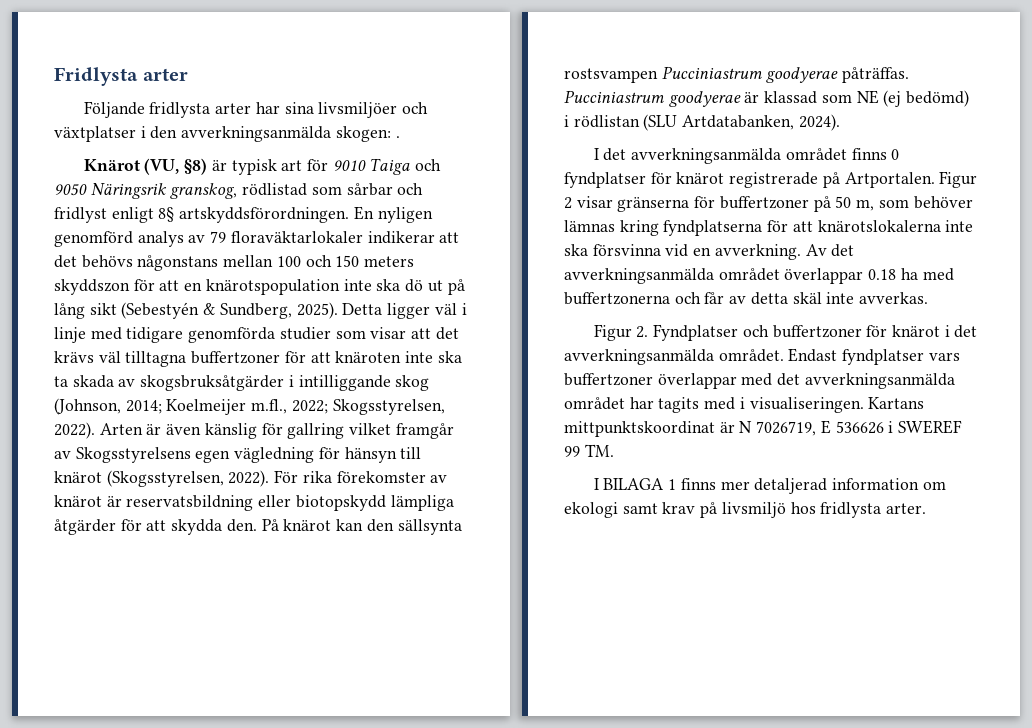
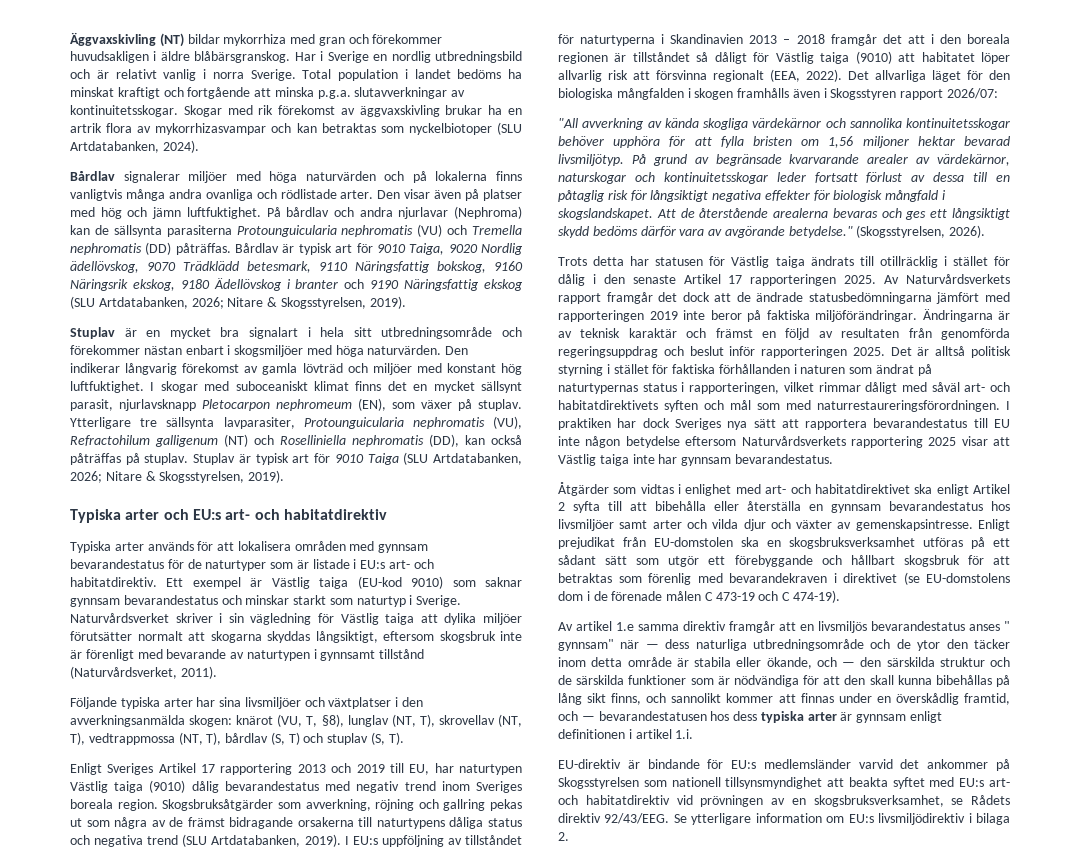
[54,67,188,86] Fridlysta arter -> [70,32,443,47] [70,51,522,63] [70,69,522,81] [70,87,466,99] [70,105,522,117] [70,122,522,135] [70,140,199,153] [70,171,522,183] [70,189,522,201] [70,206,522,219] [70,224,522,237] [70,242,523,255] [70,261,523,273] [70,278,524,291] [70,296,406,309] [70,327,522,339] [70,345,469,357] [70,363,523,375] [70,381,522,393] [70,398,522,411] [70,416,522,429] [70,434,522,447] [70,452,522,465] [70,470,285,483] [70,509,387,523] [70,541,429,553] [70,559,434,571] [70,576,523,589] [70,595,462,607] [70,613,523,625] [70,631,522,643] [70,649,425,661] [70,666,217,679] Äggvaxskivling (NT) bildar mykorrhiza med gran och förekommer huvudsakligen i äldre blåbärsgranskog. Har i Sverige en nordlig utbredningsbild och är relativt vanlig i norra Sverige. Total population i landet bedöms ha minskat kraftigt och fortgående att minska p.g.a. slutavverkningar av kontinuitetsskogar. Skogar med rik förekomst av äggvaxskivling brukar ha en artrik flora av mykorrhizasvampar och kan betraktas som nyckelbiotoper (SLU Artdatabanken, 2024). // Bårdlav signalerar miljöer med höga naturvärden och på lokalerna finns vanligtvis många andra ovanliga och rödlistade arter. Den visar även på platser med hög och jämn luftfuktighet. På bårdlav och andra njurlavar (Nephroma) kan de sällsynta parasiterna Protounguicularia nephromatis (VU) och Tremella nephromatis (DD) påträffas. Bårdlav är typisk art för 9010 Taiga, 9020 Nordlig ädellövskog, 9070 Trädklädd betesmark, 9110 Näringsfattig bokskog, 9160 Näringsrik ekskog, 9180 Ädellövskog i branter och 9190 Näringsfattig ekskog (SLU Artdatabanken, 2026; Nitare & Skogsstyrelsen, 2019). // Stuplav är en mycket bra signalart i hela sitt utbredningsområde och förekommer nästan enbart i skogsmiljöer med höga naturvärden. Den indikerar långvarig förekomst av gamla lövträd och miljöer med konstant hög luftfuktighet. I skogar med suboceaniskt klimat finns det en mycket sällsynt parasit, njurlavsknapp Pletocarpon nephromeum (EN), som växer på stuplav. Ytterligare tre sällsynta lavparasiter, Protounguicularia nephromatis (VU), Refractohilum galligenum (NT) och Roselliniella nephromatis (DD), kan också påträffas på stuplav. Stuplav är typisk art för 9010 Taiga (SLU Artdatabanken, 2026; Nitare & Skogsstyrelsen, 2019). // Typiska arter och EU:s art- och habitatdirektiv // Typiska arter används för att lokalisera områden med gynnsam bevarandestatus för de naturtyper som är listade i EU:s art- och habitatdirektiv. Ett exempel är Västlig taiga (EU-kod 9010) som saknar gynnsam bevarandestatus och minskar starkt som naturtyp i Sverige. Naturvårdsverket skriver i sin vägledning för Västlig taiga att dylika miljöer förutsätter normalt att skogarna skyddas långsiktigt, eftersom skogsbruk inte är förenligt med bevarande av naturtypen i gynnsamt tillstånd (Naturvårdsverket, 2011).
[149,102,211,118] fridlysta -> [120,697,160,709] typiska
[395,136,400,138] [83,158,442,175] [54,183,424,199] [54,206,433,223] [54,231,460,247] [54,255,415,271] [54,279,465,295] [54,302,467,319] [54,327,459,343] [54,351,462,367] [54,375,430,391] [54,398,445,415] [54,422,454,439] [54,447,422,463] [54,470,448,487] [54,495,454,511] [54,519,462,535] [564,66,910,83] [564,90,970,107] [564,114,840,131] [593,148,900,164] [564,171,978,188] [564,196,973,212] [564,220,974,236] [564,244,855,260] [564,268,954,284] [564,292,929,305] [593,324,978,341] [564,348,960,365] [564,373,955,389] [564,397,925,413] [564,420,963,437] [564,444,614,457] [593,478,946,494] [564,502,927,518] . // Knärot (VU, §8) är typisk art för 9010 Taiga och 9050 Näringsrik granskog, rödlistad som sårbar och fridlyst enligt 8§ artskyddsförordningen. En nyligen genomförd analys av 79 floraväktarlokaler indikerar att det behövs någonstans mellan 100 och 150 meters skyddszon för att en knärotspopulation inte ska dö ut på lång sikt (Sebestyén & Sundberg, 2025). Detta ligger väl i linje med tidigare genomförda studier som visar att det krävs väl tilltagna buffertzoner för att knäroten inte ska ta skada av skogsbruksåtgärder i intilliggande skog (Johnson, 2014; Koelmeijer m.fl., 2022; Skogsstyrelsen, 2022). Arten är även känslig för gallring vilket framgår av Skogsstyrelsens egen vägledning för hänsyn till knärot (Skogsstyrelsen, 2022). För rika förekomster av knärot är reservatsbildning eller biotopskydd lämpliga åtgärder för att skydda den. På knärot kan den sällsynta rostsvampen Pucciniastrum goodyerae påträffas. Pucciniastrum goodyerae är klassad som NE (ej bedömd) i rödlistan (SLU Artdatabanken, 2024). // I det avverkningsanmälda området finns 0 fyndplatser för knärot registrerade på Artportalen. Figur 2 visar gränserna för buffertzoner på 50 m, som behöver lämnas kring fyndplatserna för att knärotslokalerna inte ska försvinna vid en avverkning. Av det avverkningsanmälda området överlappar 0.18 ha med buffertzonerna och får av detta skäl inte avverkas. // Figur 2. Fyndplatser och buffertzoner för knärot i det avverkningsanmälda området. Endast fyndplatser vars buffertzoner överlappar med det avverkningsanmälda området har tagits med i visualiseringen. Kartans mittpunktskoordinat är N 7026719, E 536626 i SWEREF 99 TM. // I BILAGA 1 finns mer detaljerad information om ekologi samt krav på livsmiljö hos fridlysta arter. -> [236,714,523,727] [70,732,404,745] [70,763,522,775] [70,780,522,793] [70,799,522,811] [70,817,522,829] [70,834,523,847] [558,34,1010,46] [558,51,1010,64] [558,69,1010,82] [558,88,999,100] [558,118,1010,130] [558,136,1010,148] [558,154,1010,166] [558,172,1011,184] [558,190,947,202] [558,208,1010,220] [558,225,986,238] [558,256,1010,268] [558,274,1010,286] [558,292,1010,304] [558,309,1010,322] [558,328,1010,340] [558,346,1011,358] [558,364,932,376] [558,382,1010,394] [558,400,1010,412] [558,418,1010,430] [558,436,1010,448] [558,454,833,466] [558,482,1010,496] [558,501,1010,513] [558,519,1010,531] [558,537,1010,549] [558,555,1010,567] [558,572,1010,585] [558,590,841,603] [558,621,1010,633] [558,639,1010,651] [558,657,1010,669] [558,675,1010,687] [558,693,1010,705] [558,711,943,723] [558,729,694,739] [558,759,1010,771] [558,777,1010,789] [558,795,1010,807] [558,813,1011,825] [558,832,569,841] knärot (VU, T, §8), lunglav (NT, T), skrovellav (NT, T), vedtrappmossa (NT, T), bårdlav (S, T) och stuplav (S, T). // Enligt Sveriges Artikel 17 rapportering 2013 och 2019 till EU, har naturtypen Västlig taiga (9010) dålig bevarandestatus med negativ trend inom Sveriges boreala region. Skogsbruksåtgärder som avverkning, röjning och gallring pekas ut som några av de främst bidragande orsakerna till naturtypens dåliga status och negativa trend (SLU Artdatabanken, 2019). I EU:s uppföljning av tillståndet för naturtyperna i Skandinavien 2013 – 2018 framgår det att i den boreala regionen är tillståndet så dåligt för Västlig taiga (9010) att habitatet löper allvarlig risk att försvinna regionalt (EEA, 2022). Det allvarliga läget för den biologiska mångfalden i skogen framhålls även i Skogsstyren rapport 2026/07: // "All avverkning av kända skogliga värdekärnor och sannolika kontinuitetsskogar behöver upphöra för att fylla bristen om 1,56 miljoner hektar bevarad livsmiljötyp. På grund av begränsade kvarvarande arealer av värdekärnor, naturskogar och kontinuitetsskogar leder fortsatt förlust av dessa till en påtaglig risk för långsiktigt negativa effekter för biologisk mångfald i skogslandskapet. Att de återstående arealerna bevaras och ges ett långsiktigt skydd bedöms därför vara av avgörande betydelse." (Skogsstyrelsen, 2026). // Trots detta har statusen för Västlig taiga ändrats till otillräcklig i stället för dålig i den senaste Artikel 17 rapporteringen 2025. Av Naturvårdsverkets rapport framgår det dock att de ändrade statusbedömningarna jämfört med rapporteringen 2019 inte beror på faktiska miljöförändringar. Ändringarna är av teknisk karaktär och främst en följd av resultaten från genomförda regeringsuppdrag och beslut inför rapporteringen 2025. Det är alltså politisk styrning i stället för faktiska förhållanden i naturen som ändrat på naturtypernas status i rapporteringen, vilket rimmar dåligt med såväl art- och habitatdirektivets syften och mål som med naturrestaureringsförordningen. I praktiken har dock Sveriges nya sätt att rapportera bevarandestatus till EU inte någon betydelse eftersom Naturvårdsverkets rapportering 2025 visar att Västlig taiga inte har gynnsam bevarandestatus. // Åtgärder som vidtas i enlighet med art- och habitatdirektivet ska enligt Artikel 2 syfta till att bibehålla eller återställa en gynnsam bevarandestatus hos livsmiljöer samt arter och vilda djur och växter av gemenskapsintresse. Enligt prejudikat från EU-domstolen ska en skogsbruksverksamhet utföras på ett sådant sätt som utgör ett förebyggande och hållbart skogsbruk för att betraktas som förenlig med bevarandekraven i direktivet (se EU-domstolens dom i de förenade målen C 473-19 och C 474-19). // Av artikel 1.e samma direktiv framgår att en livsmiljös bevarandestatus anses " gynnsam" när — dess naturliga utbredningsområde och de ytor den täcker inom detta område är stabila eller ökande, och — den särskilda struktur och de särskilda funktioner som är nödvändiga för att den skall kunna bibehållas på lång sikt finns, och sannolikt kommer att finnas under en överskådlig framtid, och — bevarandestatusen hos dess typiska arter är gynnsam enligt definitionen i artikel 1.i. // EU-direktiv är bindande för EU:s medlemsländer varvid det ankommer på Skogsstyrelsen som nationell tillsynsmyndighet att beakta syftet med EU:s art- och habitatdirektiv vid prövningen av en skogsbruksverksamhet, se Rådets direktiv 92/43/EEG. Se ytterligare information om EU:s livsmiljödirektiv i bilaga 2.

